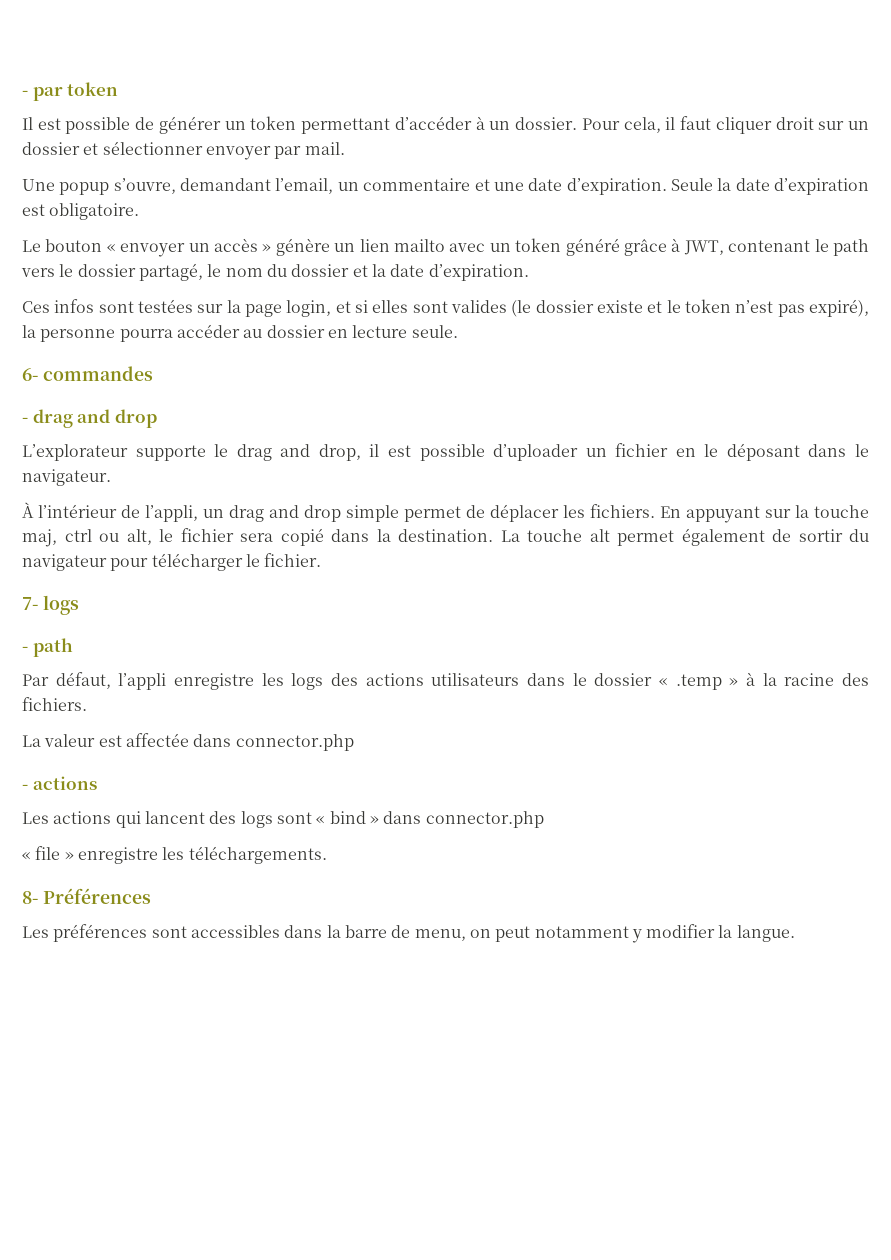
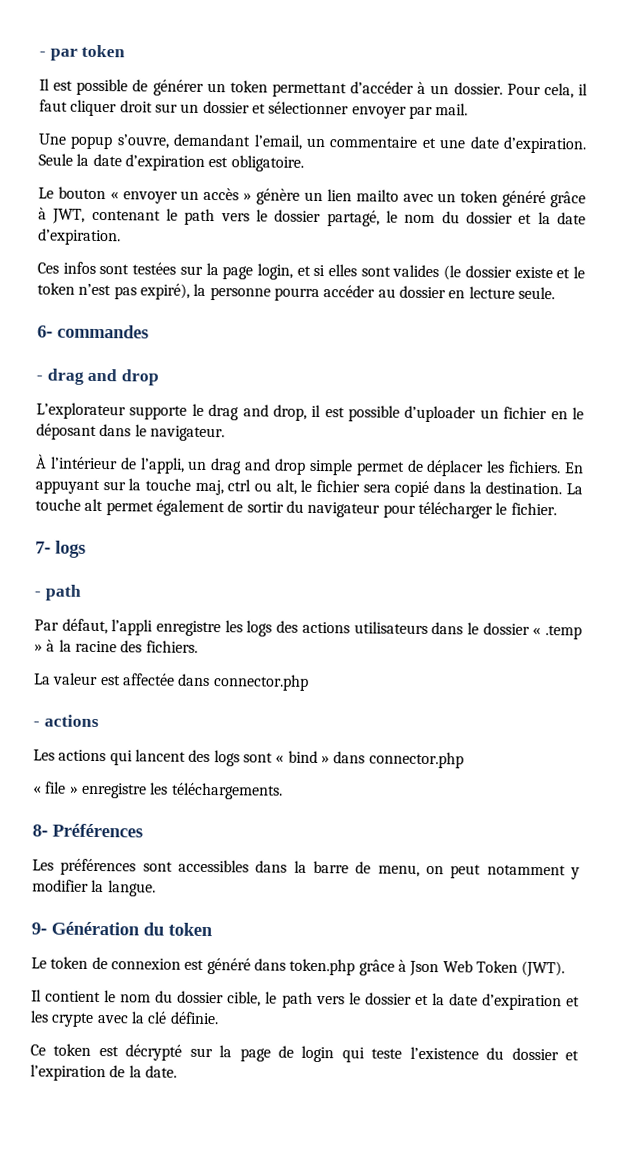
(795, 933) none -> [31,921,213,937] [31,956,566,978] [31,989,580,1011] [30,1010,219,1027] [30,1043,580,1063] [30,1064,177,1082] // 9- Génération du token // Le token de connexion est généré dans token.php grâce à Json Web Token (JWT). // Il contient le nom du dossier cible, le path vers le dossier et la date d’expiration et les crypte avec la clé définie. // Ce token est décrypté sur la page de login qui teste l’existence du dossier et l’expiration de la date.

